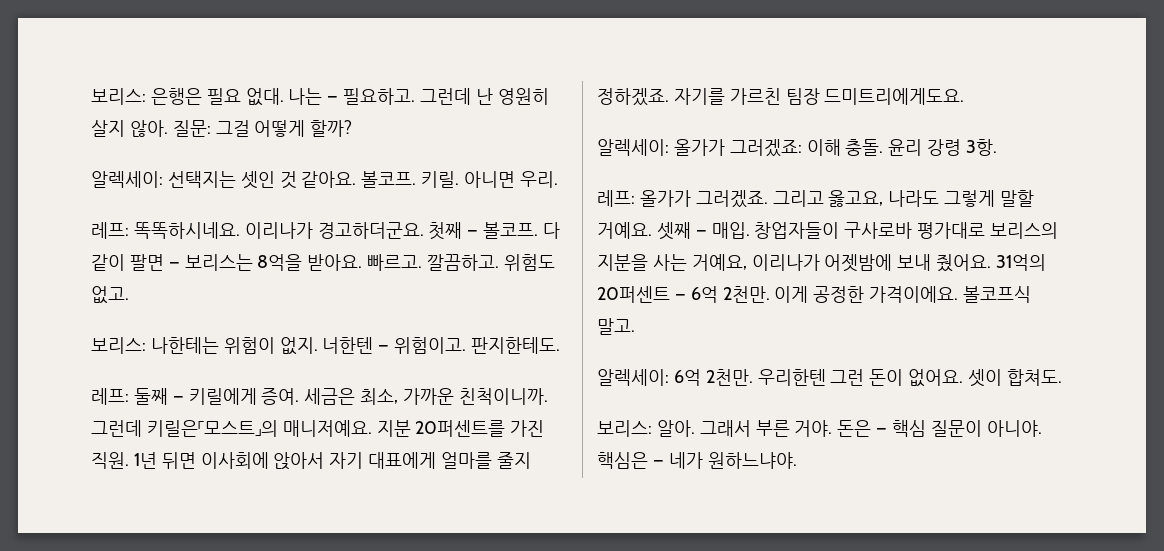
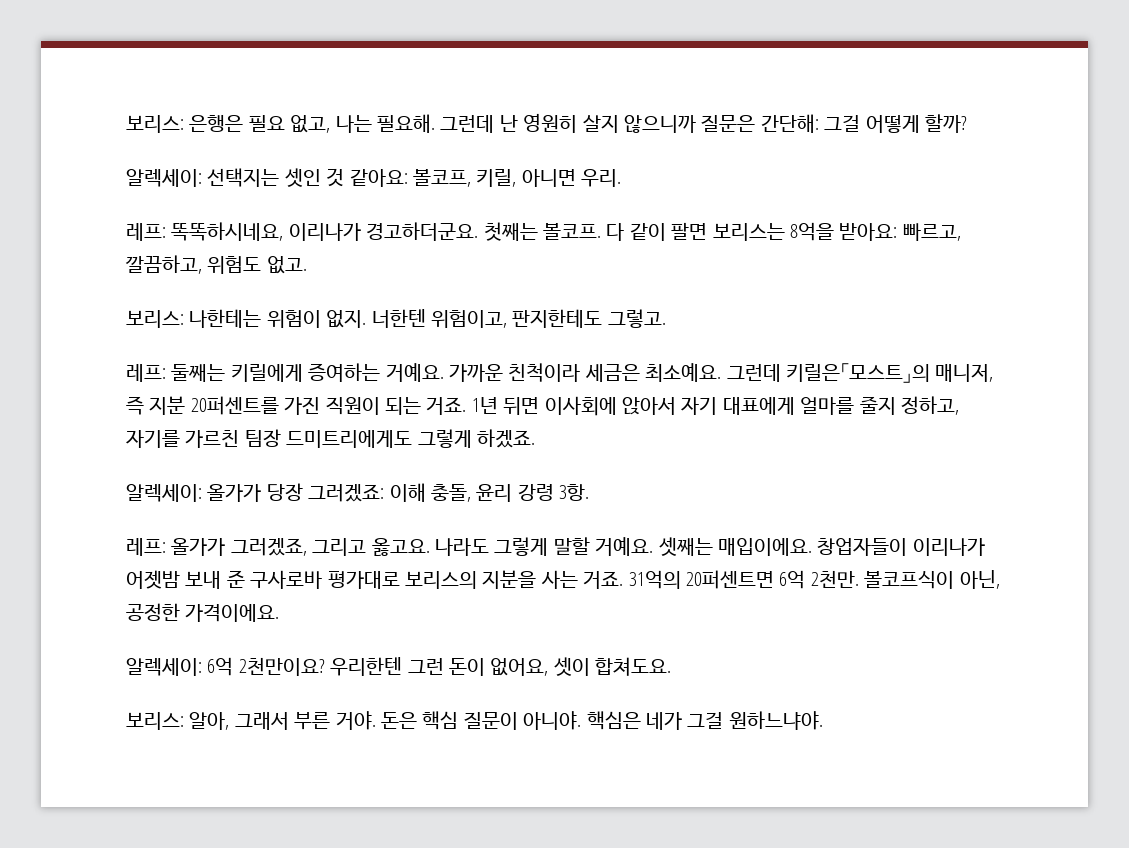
[245,88,416,106] 없대. 나는 — 필요하고. -> [290,114,435,133] 없고, 나는 필요해.
[129,120,211,137] 않아. 질문: -> [623,114,819,133] 않으니까 질문은 간단해:
[301,171,460,188] 같아요. 볼코프. 키릴. -> [349,169,517,187] 같아요: 볼코프, 키릴,
[133,222,240,239] 똑똑하시네요. -> [171,222,284,241] 똑똑하시네요,
[428,222,479,240] 첫째 — -> [483,222,538,241] 첫째는
[168,262,180,268] — -> (708, 231) none
[307,254,500,271] 받아요. 빠르고. 깔끔하고. -> [839,223,961,241] [125,255,202,274] 받아요: 빠르고, 깔끔하고,
[378,337,561,354] [91,388,548,405] — 위험이고. 판지한테도. // 레프: 둘째 — 키릴에게 증여. 세금은 최소, 가까운 친척이니까. -> [431,309,666,328] [126,363,722,382] 위험이고, 판지한테도 그렇고. // 레프: 둘째는 키릴에게 증여하는 거예요. 가까운 친척이라 세금은 최소예요.
[282,420,372,437] 매니저예요. -> [935,364,994,382] [126,396,144,415] 매니저, 즉
[91,452,129,469] 직원. -> [325,397,467,415] 직원이 되는 거죠.
[597,88,669,106] 정하겠죠. -> [900,396,959,415] 정하고,
[824,88,965,105] 드미트리에게도요. -> [286,429,535,448] 드미트리에게도 그렇게 하겠죠.
(725, 147) none -> [266,483,303,501] 당장
[845,139,884,156] 충돌. -> [431,484,471,502] 충돌,
[695,190,884,208] 그러겠죠. 그리고 옳고요, -> [230,538,430,556] 그러겠죠, 그리고 옳고요.
[656,222,840,240] 셋째 — 매입. 창업자들이 -> [658,537,985,556] [126,570,245,589] 셋째는 매입이에요. 창업자들이 이리나가 어젯밤 보내 준
[691,254,1047,272] [597,286,809,303] 거예요, 이리나가 어젯밤에 보내 줬어요. 31억의 20퍼센트 — 6억 2천만. 이게 -> [583,570,1000,589] 거죠. 31억의 20퍼센트면 6억 2천만. 볼코프식이 아닌,
[963,286,1032,303] [597,318,635,335] 볼코프식 말고. -> (280, 613) none
[705,369,753,386] 2천만. -> [238,657,325,676] 2천만이요?
[908,369,1062,387] [597,420,695,437] 없어요. 셋이 합쳐도. // 보리스: 알아. -> [490,657,672,676] [126,712,230,730] 없어요, 셋이 합쳐도요. // 보리스: 알아,
[876,428,888,434] — -> (417, 720) none
[652,452,703,469] — 네가 -> [645,712,724,730] 네가 그걸

